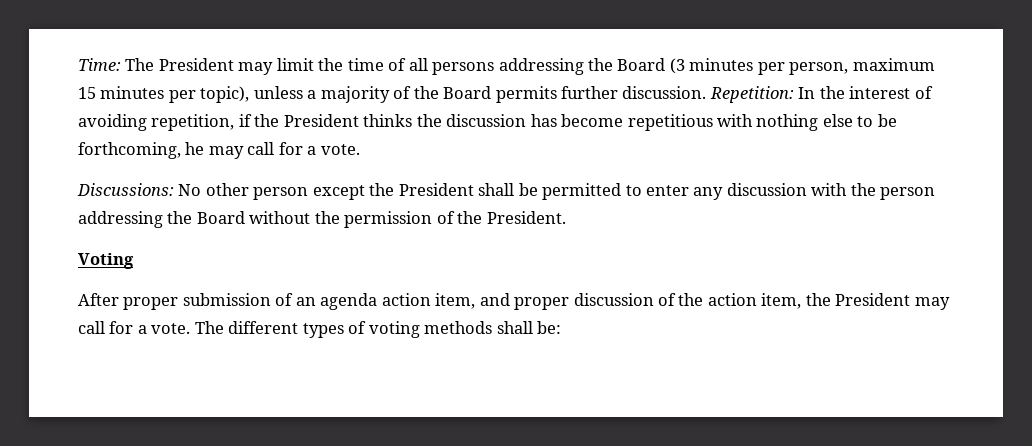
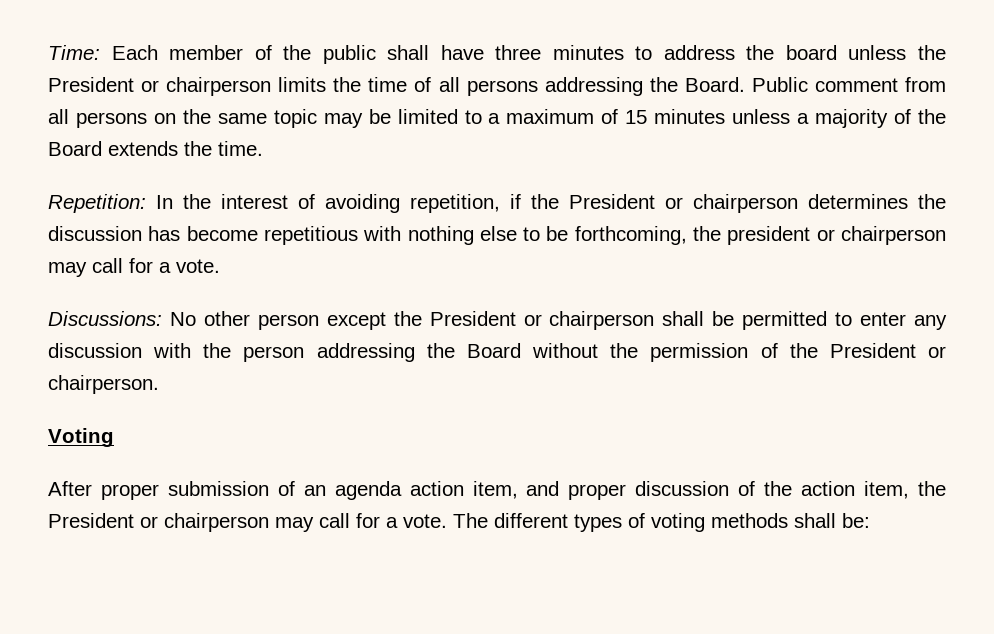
[125,58,314,75] The President may limit -> [111,45,946,64] [48,77,327,96] Each member of the public shall have three minutes to address the board unless the President or chairperson limits
[617,58,935,75] [78,86,250,103] Board (3 minutes per person, maximum 15 minutes per topic), -> [684,77,946,92] [48,109,726,128] Board. Public comment from all persons on the same topic may be limited to a maximum of 15 minutes
[495,86,707,103] permits further discussion. -> [108,141,263,156] extends the time. //
[363,114,413,127] thinks -> [665,194,908,213] or chairperson determines
[185,142,205,155] he -> [693,226,946,245] the president or chairperson
(474, 189) none -> [523,311,655,330] or chairperson
[486,211,566,224] President. -> [829,343,947,358] [48,375,159,394] President or chairperson.
(911, 299) none -> [140,513,269,532] or chairperson

